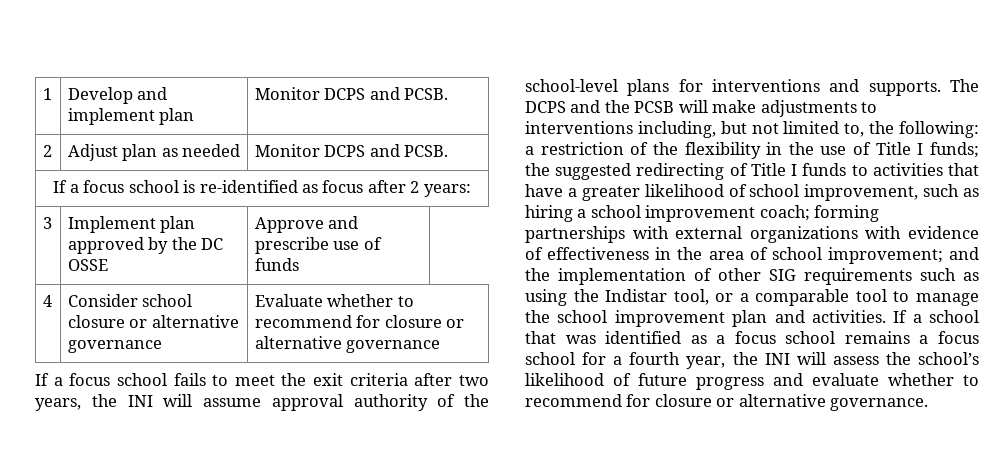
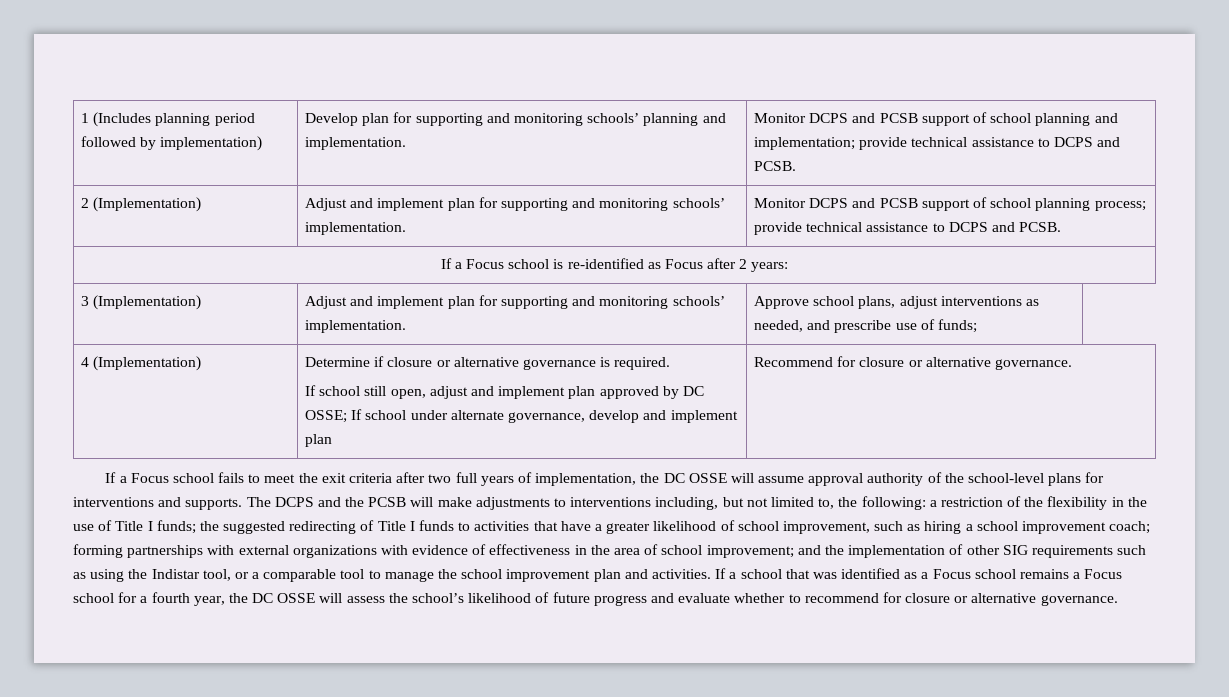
[42,88,52,100] [67,87,168,104] [67,108,195,125] [254,87,320,100] 1 | Develop and implement plan | Monitor -> [81,112,255,127] [81,136,263,151] [305,112,726,126] [305,137,407,150] [754,112,1118,126] [754,137,1050,150] 1 (Includes planning period followed by implementation) | Develop plan for supporting and monitoring schools’ planning and implementation. | Monitor DCPS and PCSB support of school planning and implementation; provide technical assistance to
[67,144,241,161] [254,144,320,157] | Adjust plan as needed | Monitor -> [93,197,202,212] [305,197,725,211] [305,222,407,235] [754,197,1146,211] [754,222,945,235] (Implementation) | Adjust and implement plan for supporting and monitoring schools’ implementation. | Monitor DCPS and PCSB support of school planning process; provide technical assistance to
[83,180,125,193] focus -> [465,259,504,269] Focus
[322,180,364,193] focus -> [664,259,703,269] Focus
[67,216,196,233] [67,237,224,254] [67,259,108,271] [254,217,324,233] | Implement plan approved by the DC OSSE | Approve -> [93,295,202,310] [305,295,725,309] [305,320,407,333] [754,296,1040,309] [754,320,804,332] (Implementation) | Adjust and implement plan for supporting and monitoring schools’ implementation. | Approve school plans, adjust interventions as needed,
[254,258,299,271] funds -> [938,319,978,333] funds;
[67,294,193,307] [67,315,239,328] [67,340,162,353] [254,294,414,307] [254,315,465,328] [254,336,441,353] [35,373,111,386] | Consider school closure or alternative governance | Evaluate whether to recommend for closure or alternative governance // If a focus -> [93,356,202,371] [305,356,671,370] [305,385,704,399] [305,409,738,423] [305,434,333,447] [754,356,1073,370] [105,472,169,483] (Implementation) | Determine if closure or alternative governance is required. // If school still open, adjust and implement plan approved by DC OSSE; If school under alternate governance, develop and implement plan | Recommend for closure or alternative governance. // If a Focus
[35,394,153,411] years, the INI -> [455,472,727,486] full years of implementation, the DC OSSE
[734,331,776,344] focus -> [932,569,971,579] Focus
[938,331,979,344] focus -> [1084,569,1123,579] Focus
[764,353,790,365] INI -> [252,593,316,603] DC OSSE

